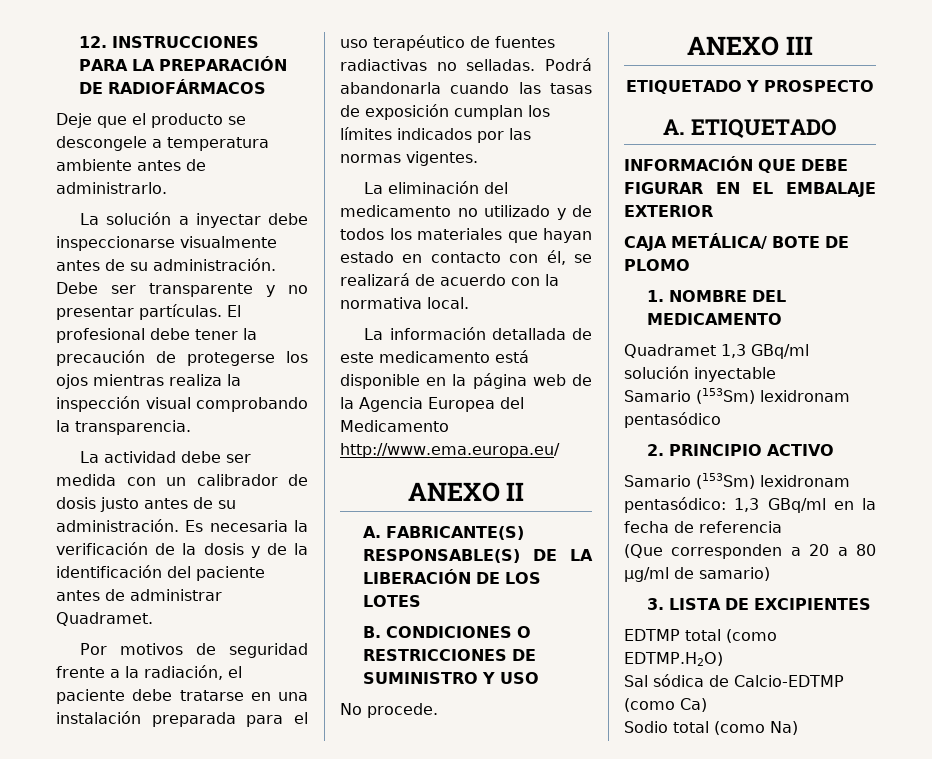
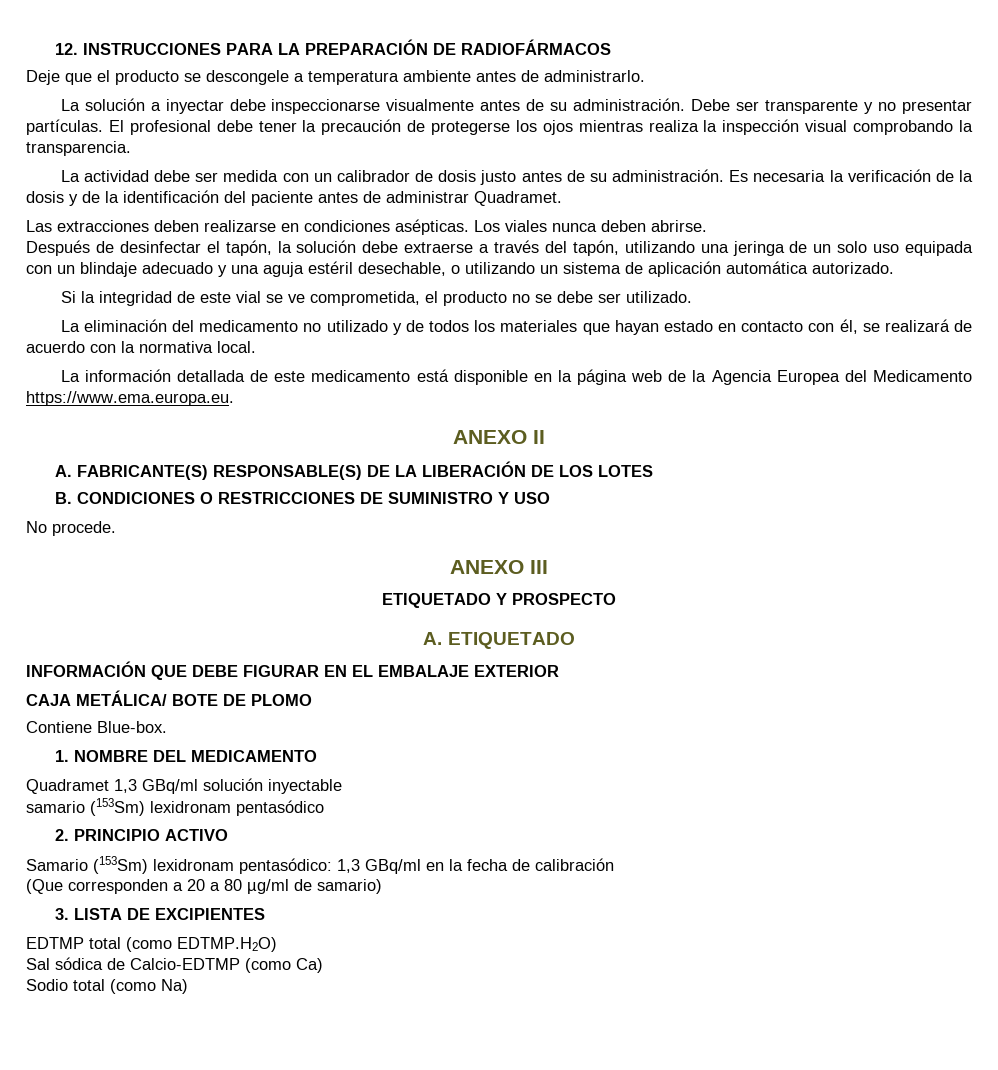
[80,643,308,658] [56,665,242,680] [56,689,308,704] [56,711,308,727] [340,35,555,51] [340,58,592,71] [340,82,592,94] [340,104,550,120] [340,127,531,143] [340,151,478,166] Por motivos de seguridad frente a la radiación, el paciente debe tratarse en una instalación preparada para el uso terapéutico de fuentes radiactivas no selladas. Podrá abandonarla cuando las tasas de exposición cumplan los límites indicados por las normas vigentes. -> [26,219,707,235] [26,240,973,256] [26,261,894,277] [60,291,692,306] Las extracciones deben realizarse en condiciones asépticas. Los viales nunca deben abrirse. // Después de desinfectar el tapón, la solución debe extraerse a través del tapón, utilizando una jeringa de un solo uso equipada con un blindaje adecuado y una aguja estéril desechable, o utilizando un sistema de aplicación automática autorizado. // Si la integridad de este vial se ve comprometida, el producto no se debe ser utilizado.
[340,443,560,458] http://www.ema.europa.eu/ -> [26,391,234,406] https://www.ema.europa.eu.
(690, 265) none -> [26,721,167,733] // Contiene Blue-box.
[624,390,691,402] Samario -> [26,801,85,813] samario
[699,521,782,533] referencia -> [535,858,614,871] calibración

